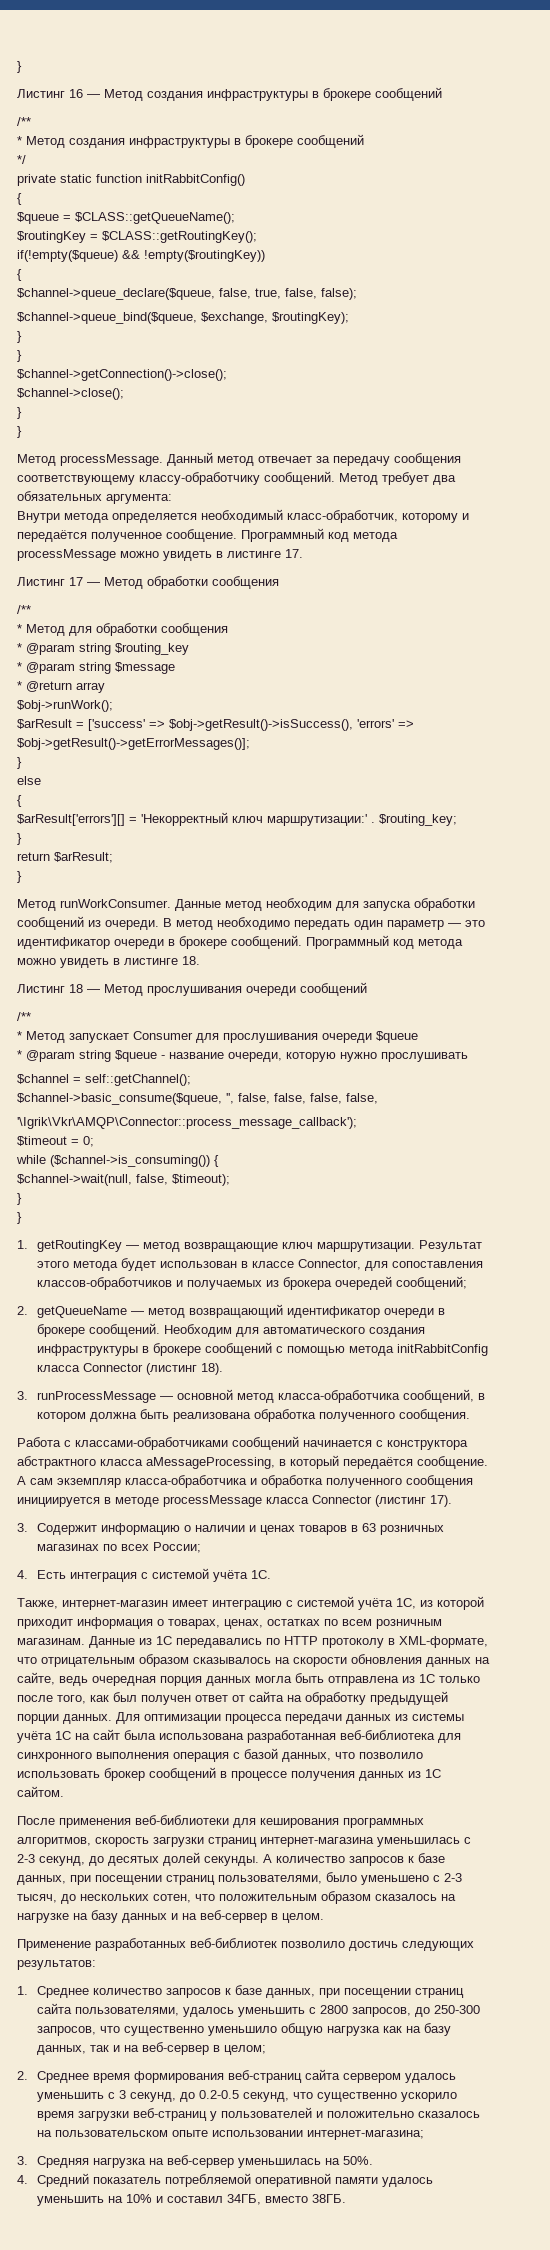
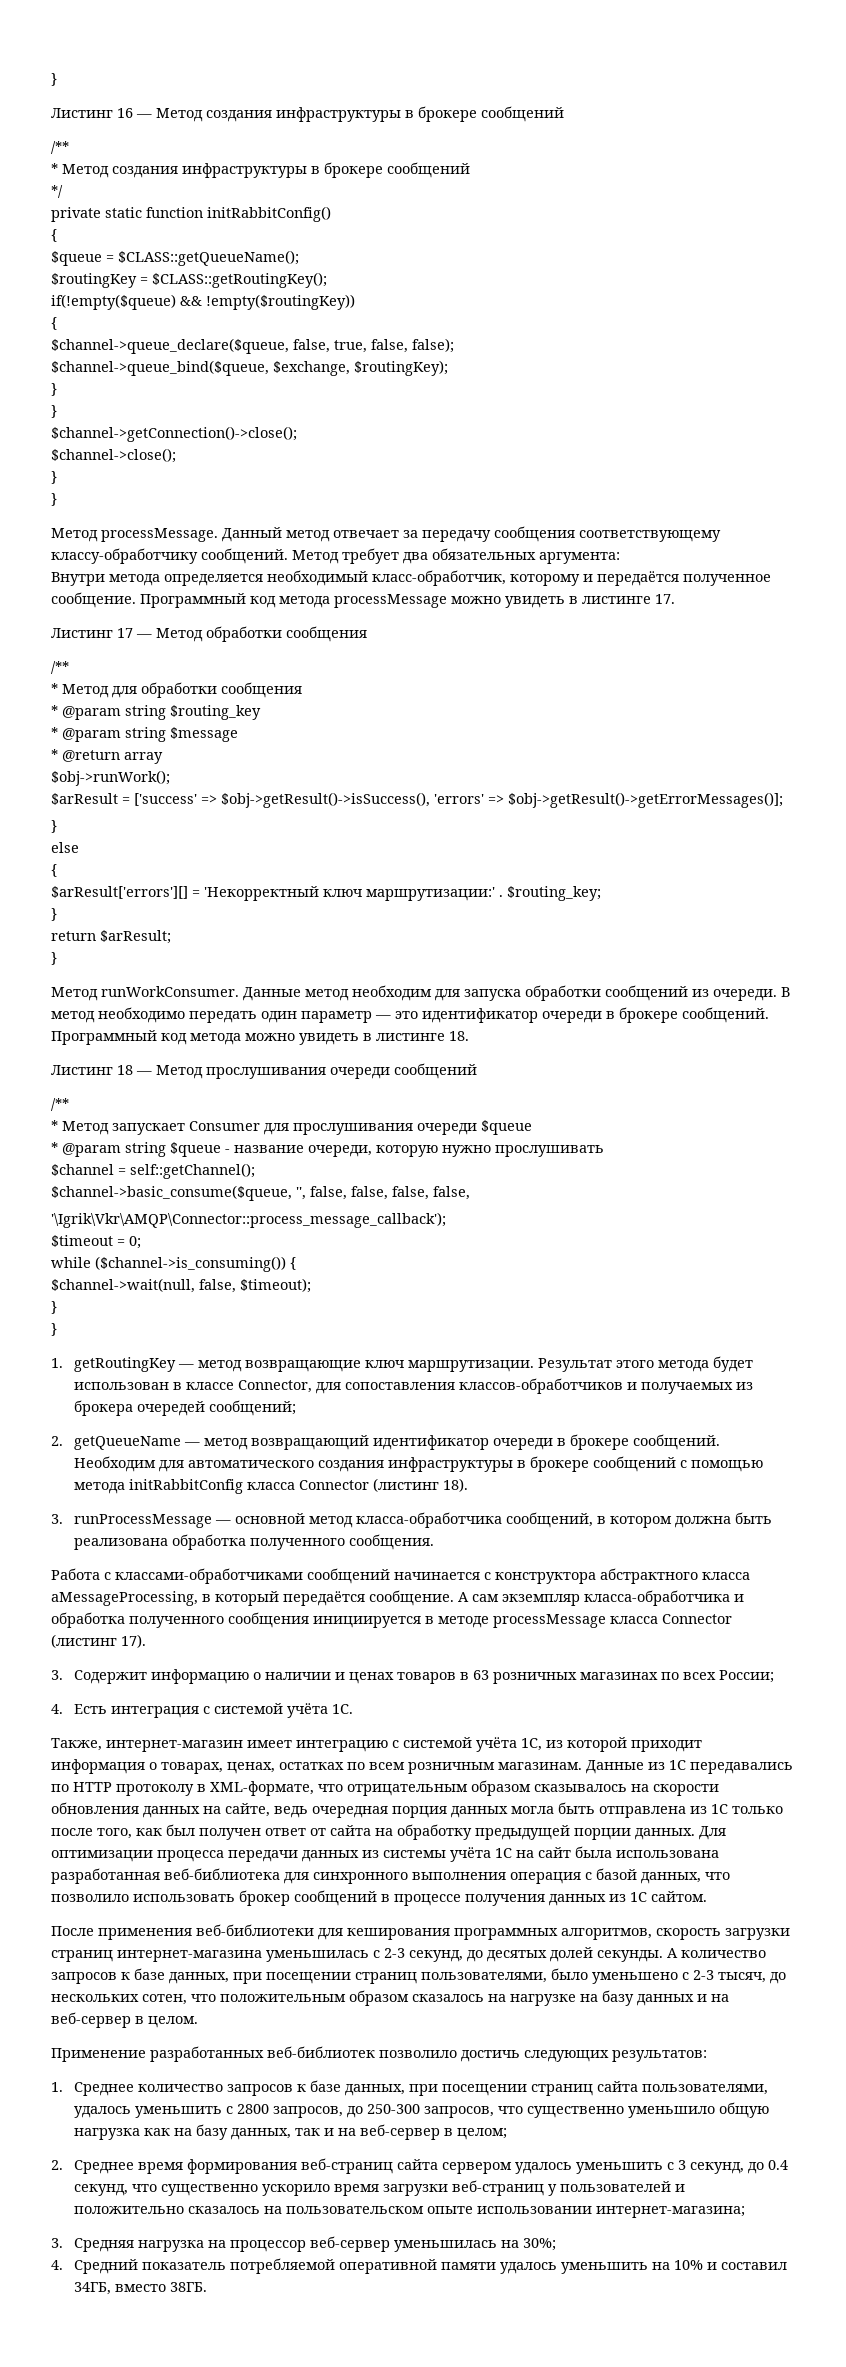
[198,2090,239,2099] 0.2-0.5 -> [768,2160,789,2170] 0.4
(164, 2161) none -> [230,2240,307,2252] процессор
[342,2156,373,2165] 50%. -> [523,2238,557,2251] 30%;

